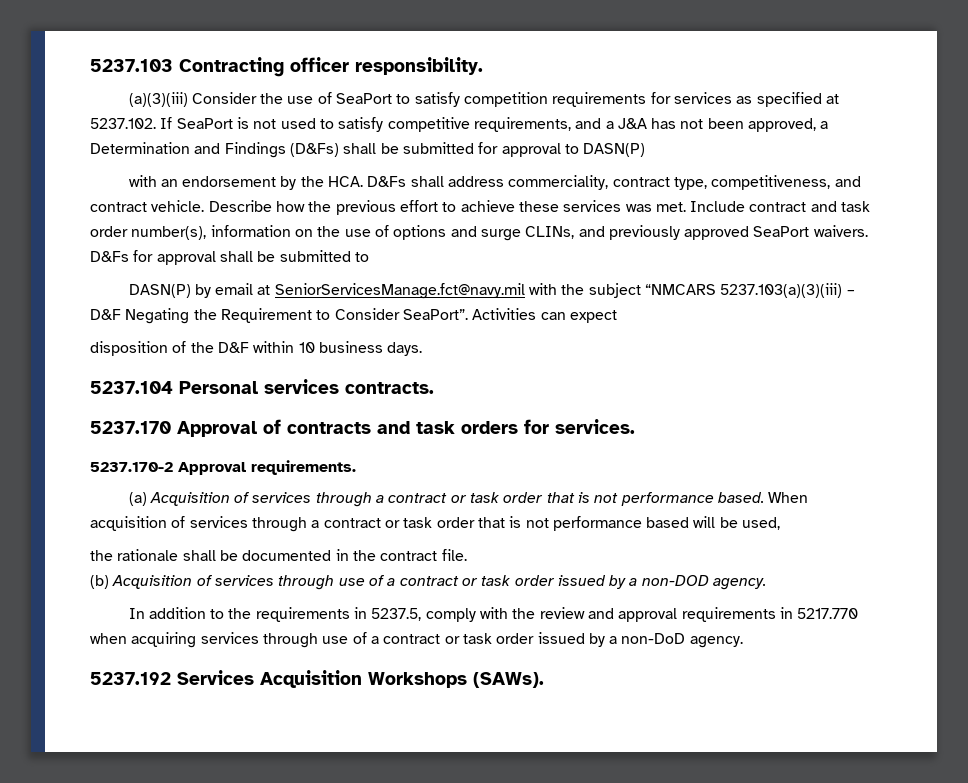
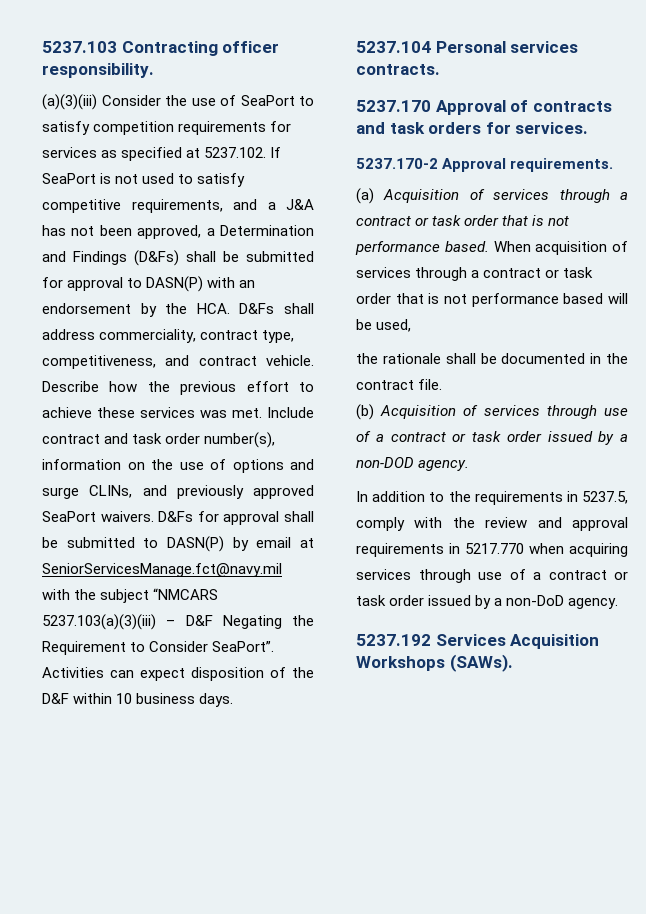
(646, 150) // -> (204, 284) none
(369, 257) // -> (159, 543) none
(617, 316) // -> (185, 674) none

